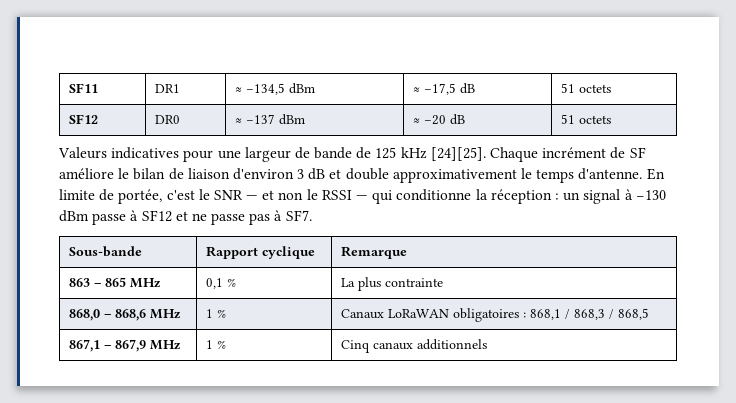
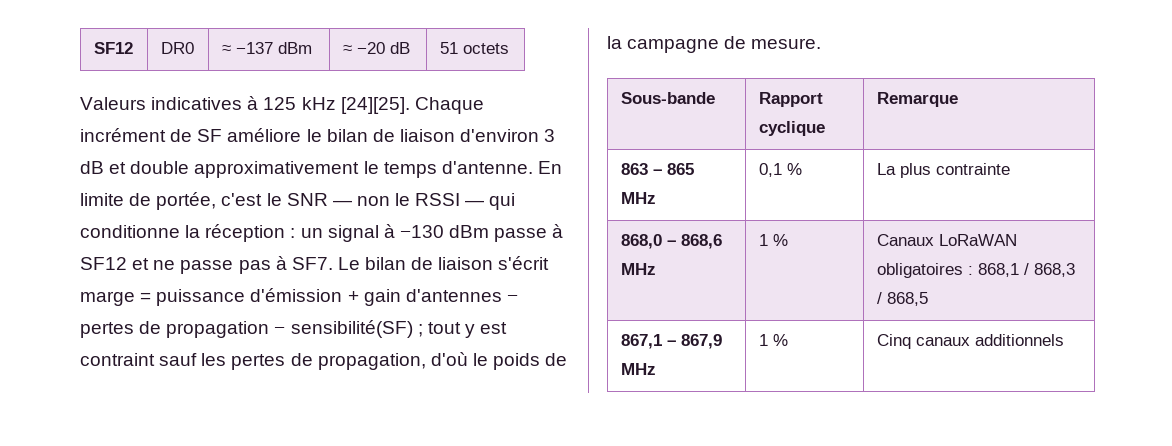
[68,83,98,93] [154,84,180,93] [234,83,315,95] [412,83,475,95] [560,83,611,93] SF11 | DR1 | ≈ −134,5 dBm | ≈ −17,5 dB | 51 octets // -> (93, 48) none
[183,147,372,162] pour une largeur de bande de -> [247,96,259,110] à
[262,190,275,200] et -> (352, 203) none
(312, 215) none -> [337,256,550,270] [80,288,518,306] [80,320,508,338] [80,352,568,370] [607,36,822,53] Le bilan de liaison s'écrit marge = puissance d'émission + gain d'antennes − pertes de propagation − sensibilité(SF) ; tout y est contraint sauf les pertes de propagation, d'où le poids de la campagne de mesure.

